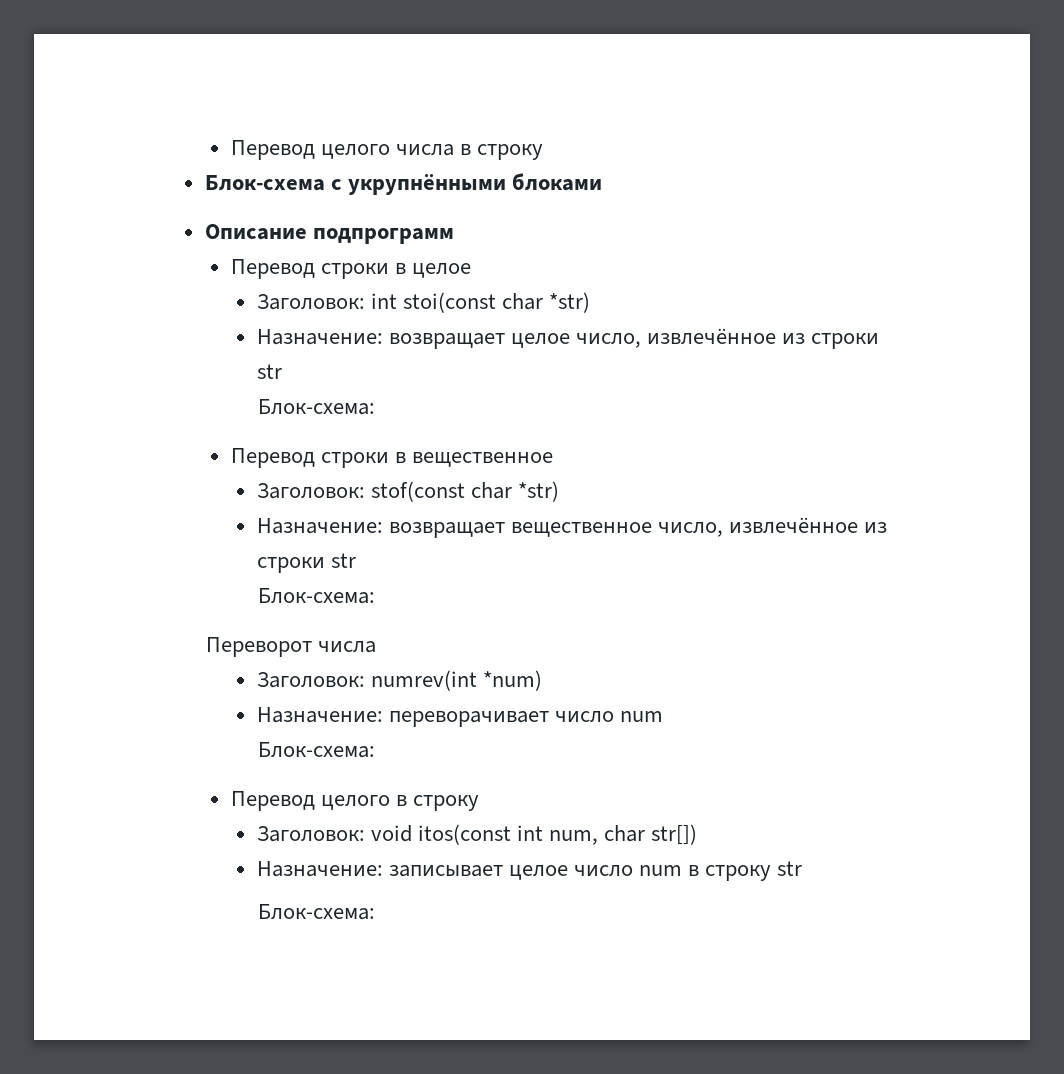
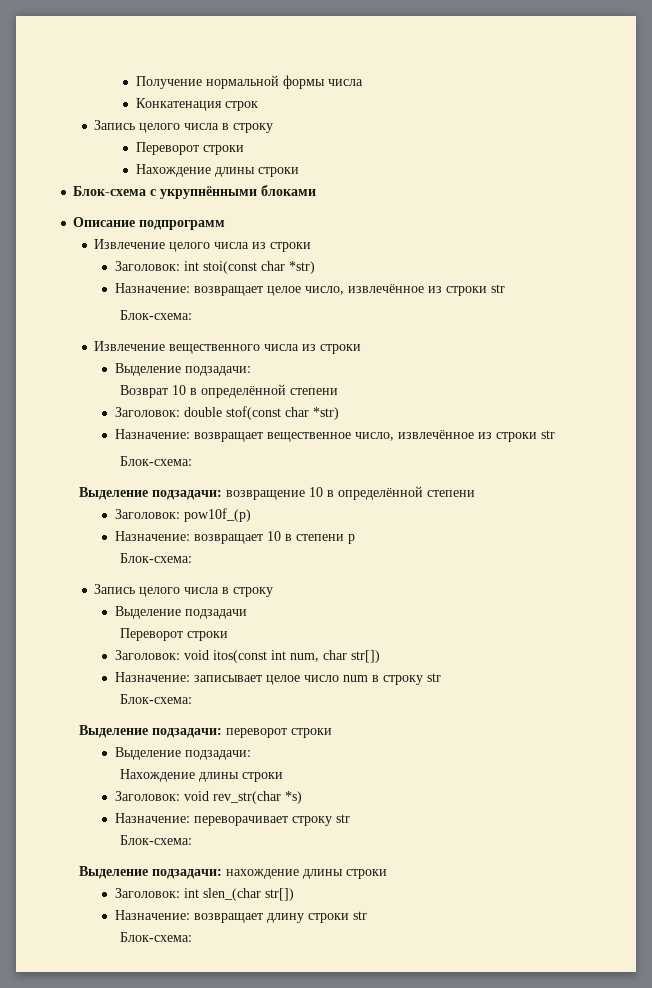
[230,140,544,160] Перевод целого числа в строку -> [135,75,363,89] [135,98,258,111] [94,120,274,133] [135,142,244,155] [135,164,299,177] Получение нормальной формы числа // Конкатенация строк // Запись целого числа в строку // Переворот строки // Нахождение длины строки
[230,259,472,279] Перевод строки в целое -> [94,239,312,252] Извлечение целого числа из строки
[230,448,554,468] [256,483,365,499] Перевод строки в вещественное // Заголовок: -> [94,341,362,354] [114,363,251,376] [120,384,339,398] [114,407,222,417] Извлечение вещественного числа из строки // Выделение подзадачи: // Возврат 10 в определённой степени // Заголовок: double
[206,637,377,657] [256,670,542,691] [256,707,664,727] [258,742,376,758] [230,791,480,811] Переворот числа // Заголовок: numrev(int *num) // Назначение: переворачивает число num // Блок-схема: // Перевод целого в строку -> [78,486,475,500] [114,508,251,522] [114,531,355,544] [120,553,193,563] [94,584,274,597] [114,606,247,619] [120,628,229,641] Выделение подзадачи: возвращение 10 в определённой степени // Заголовок: pow10f_(p) // Назначение: возвращает 10 в степени p // Блок-схема: // Запись целого числа в строку // Выделение подзадачи // Переворот строки
(376, 912) none -> [78,725,332,738] [114,747,251,760] [120,769,284,782] [114,791,302,804] [114,813,350,826] [120,835,193,845] [78,866,387,879] [114,888,294,901] [114,910,367,923] [120,932,193,942] // Выделение подзадачи: переворот строки // Выделение подзадачи: // Нахождение длины строки // Заголовок: void rev_str(char *s) // Назначение: переворачивает строку str // Блок-схема: // Выделение подзадачи: нахождение длины строки // Заголовок: int slen_(char str[]) // Назначение: возвращает длину строки str // Блок-схема:

